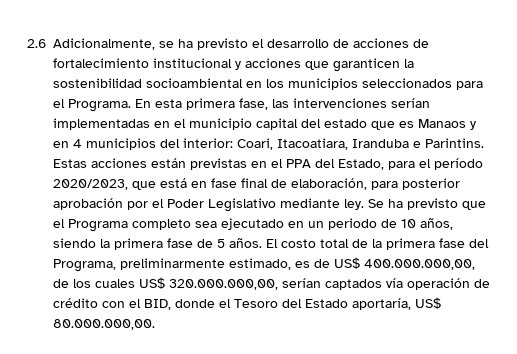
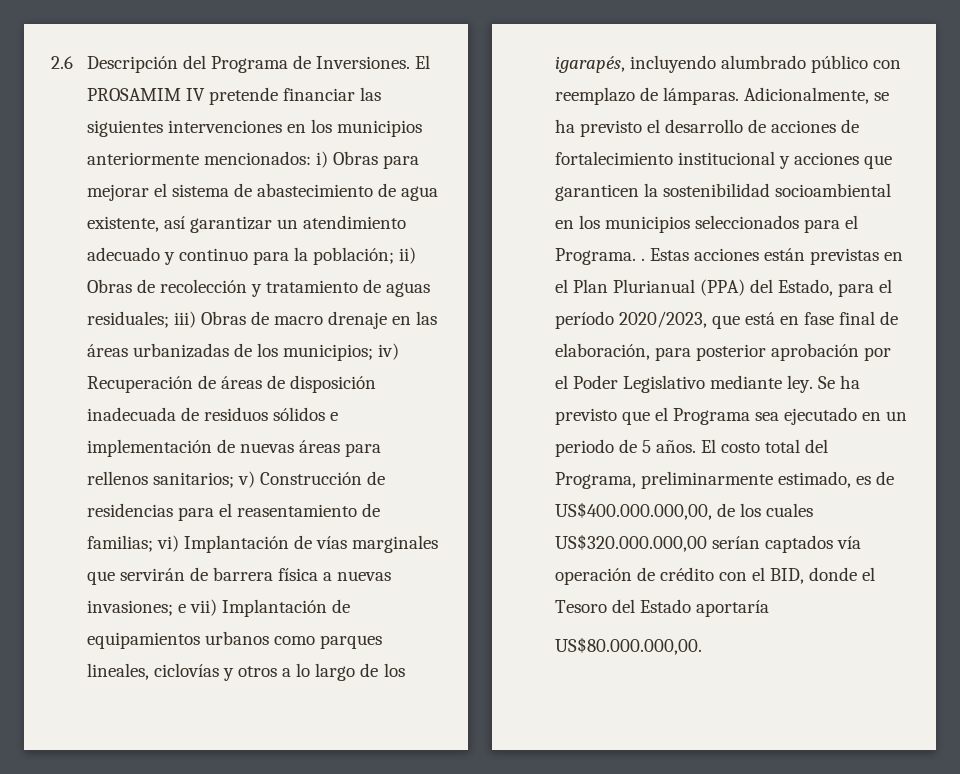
(46, 43) none -> [86,55,431,73] [86,87,382,105] [86,119,423,137] [86,151,420,169] [86,183,439,201] [86,215,407,233] [86,247,417,265] [86,279,431,297] [86,311,438,329] [86,343,400,361] [86,375,377,393] [86,407,339,421] [86,439,382,457] [86,471,386,488] [86,503,381,521] [86,535,439,553] [86,567,392,585] [86,599,351,617] [86,631,382,649] [86,663,405,681] [554,55,902,73] [554,87,739,105] Descripción del Programa de Inversiones. El PROSAMIM IV pretende financiar las siguientes intervenciones en los municipios anteriormente mencionados: i) Obras para mejorar el sistema de abastecimiento de agua existente, así garantizar un atendimiento adecuado y continuo para la población; ii) Obras de recolección y tratamiento de aguas residuales; iii) Obras de macro drenaje en las áreas urbanizadas de los municipios; iv) Recuperación de áreas de disposición inadecuada de residuos sólidos e implementación de nuevas áreas para rellenos sanitarios; v) Construcción de residencias para el reasentamiento de familias; vi) Implantación de vías marginales que servirán de barrera física a nuevas invasiones; e vii) Implantación de equipamientos urbanos como parques lineales, ciclovías y otros a lo largo de los igarapés, incluyendo alumbrado público con reemplazo de lámparas.
[135,98,430,110] [53,118,476,130] [53,138,484,150] En esta primera fase, las intervenciones serían implementadas en el municipio capital del estado que es Manaos y en 4 municipios del interior: Coari, Itacoatiara, Iranduba e Parintins. -> [640,258,645,261] .
[286,159,311,168] PPA -> [572,279,745,296] Plan Plurianual (PPA)
[132,219,191,230] completo -> (750, 416) none
[401,218,453,230] [53,238,213,250] 10 años, siendo la primera fase de -> (637, 446) none
[352,238,465,250] de la primera fase -> (801, 446) none
[334,257,475,270] US$ 400.000.000,00, -> [554,502,712,520] US$400.000.000,00,
[139,277,278,290] US$ 320.000.000,00, -> [554,534,707,552] US$320.000.000,00
[352,297,441,310] [53,319,155,330] aportaría, US$ 80.000.000,00. -> [695,600,769,617] [554,637,702,655] aportaría // US$80.000.000,00.

